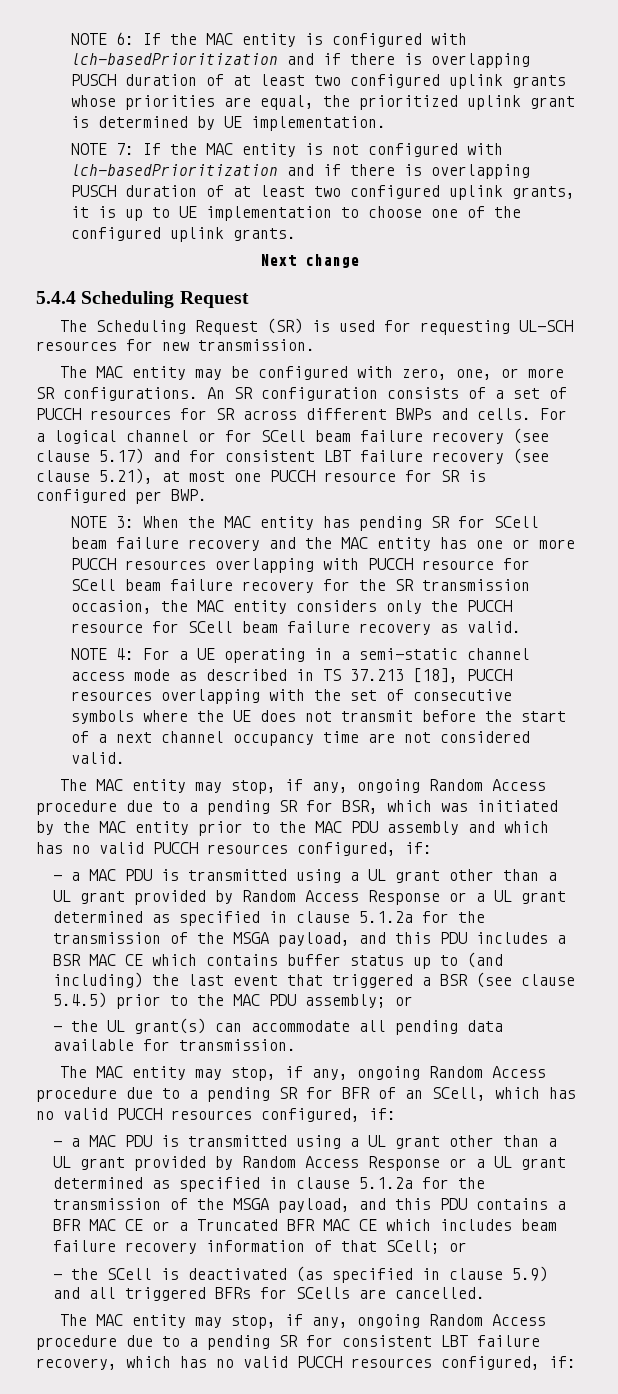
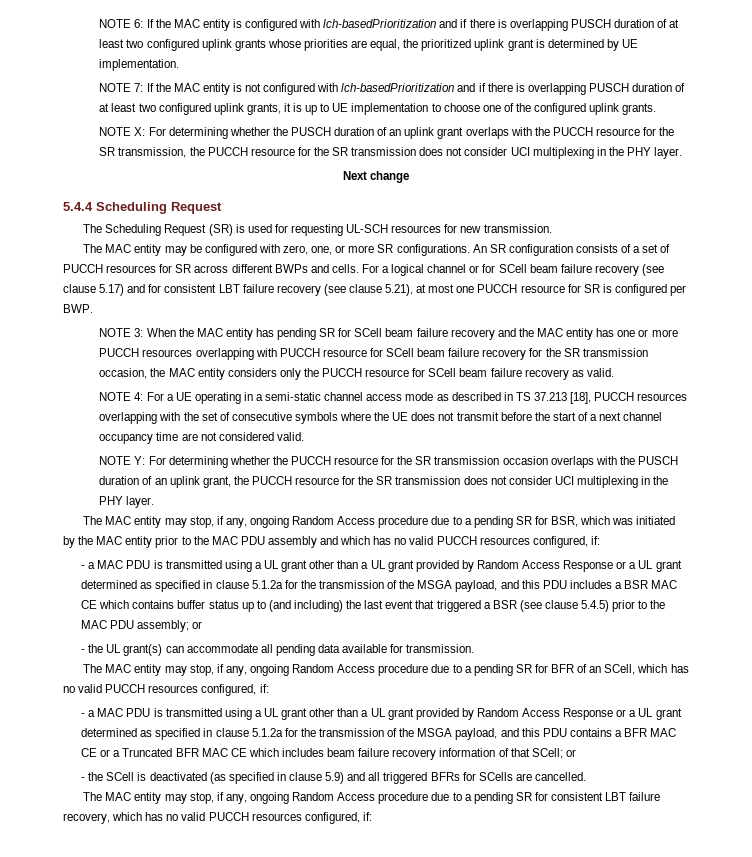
(296, 234) none -> [99,127,675,139] [99,147,683,159] // NOTE X: For determining whether the PUSCH duration of an uplink grant overlaps with the PUCCH resource for the SR transmission, the PUCCH resource for the SR transmission does not consider UCI multiplexing in the PHY layer.
(125, 758) none -> [99,456,678,468] [99,476,669,488] [99,496,155,508] // NOTE Y: For determining whether the PUCCH resource for the SR transmission occasion overlaps with the PUSCH duration of an uplink grant, the PUCCH resource for the SR transmission does not consider UCI multiplexing in the PHY layer.

